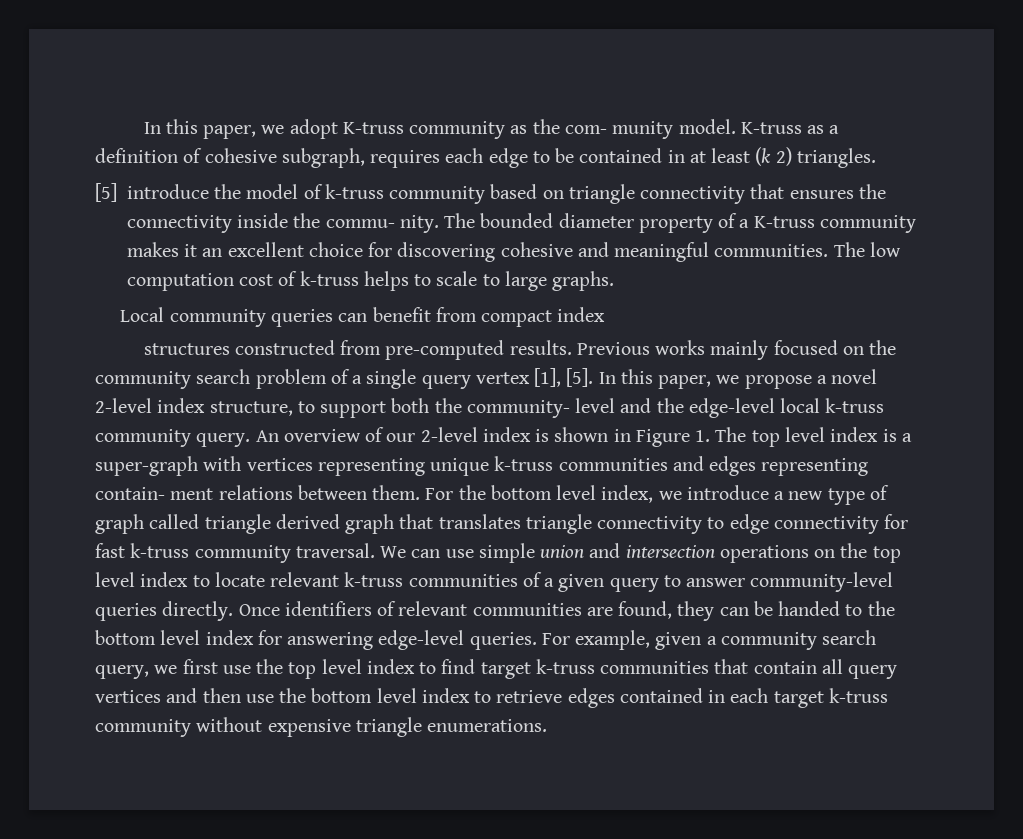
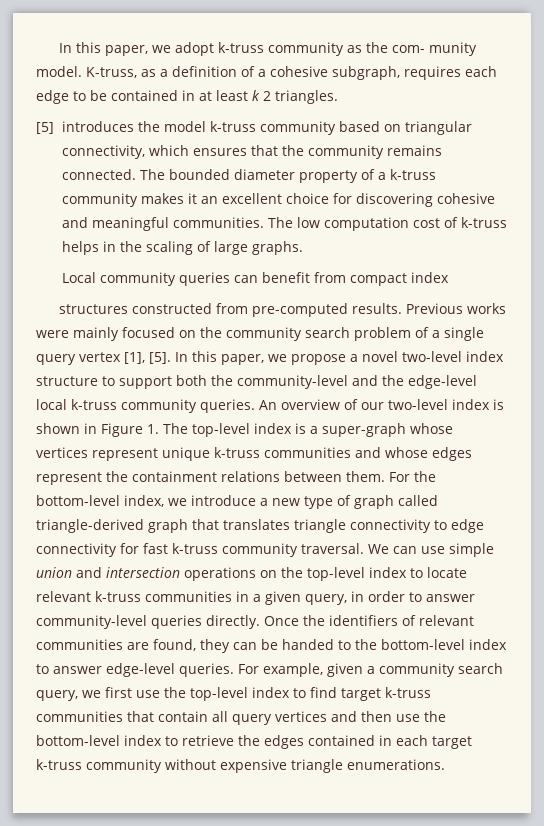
[342,122,404,134] K-truss -> [217,42,264,53] k-truss
[740,122,802,134] K-truss -> [86,67,137,78] K-truss,
(203, 155) none -> [258,69,266,77] a
[755,147,792,166] (k 2) -> [252,90,271,101] k 2
[126,184,209,199] introduce -> [61,121,134,132] introduces
[303,184,323,199] of -> (206, 126) none
[568,184,886,204] [126,213,439,233] triangle connectivity that ensures the connectivity inside the commu- nity. -> [404,121,472,135] [61,145,442,159] [61,169,136,180] triangular connectivity, which ensures that the community remains connected.
[753,216,815,228] K-truss -> [389,169,436,180] k-truss
[414,271,500,286] to scale to -> [102,241,211,255] in the scaling of
(706, 347) none -> [36,330,69,338] were
[95,398,293,416] 2-level index structure, -> [402,351,504,362] [36,376,98,386] two-level index structure
[466,398,616,418] community- level -> [237,375,348,389] community-level
[196,433,251,447] query. -> [200,399,255,413] queries.
[420,427,478,442] 2-level -> [388,399,448,410] two-level
[751,427,825,447] top level -> [192,423,250,437] top-level
[203,456,425,476] with vertices representing -> [410,423,453,434] [36,447,158,461] whose vertices represent
[709,456,869,476] [95,487,214,500] edges representing contain- ment -> [385,447,472,461] [36,471,217,485] whose edges represent the containment
[490,485,597,500] bottom level -> [36,495,120,506] bottom-level
[204,514,340,534] triangle derived -> [36,519,144,533] triangle-derived
[872,546,901,563] [95,572,135,587] top level -> [307,567,365,581] top-level
[522,572,542,587] of -> [236,591,249,602] in
[609,578,659,592] query -> [305,591,405,605] query, in order
(280, 610) none -> [303,615,325,626] the
[95,630,374,650] bottom level index for answering -> [381,639,507,650] [36,664,102,674] bottom-level index to answer
[288,659,362,679] top level -> [190,687,248,701] top-level
[311,688,417,703] bottom level -> [36,735,120,746] bottom-level
(563, 696) none -> [238,735,260,746] the

